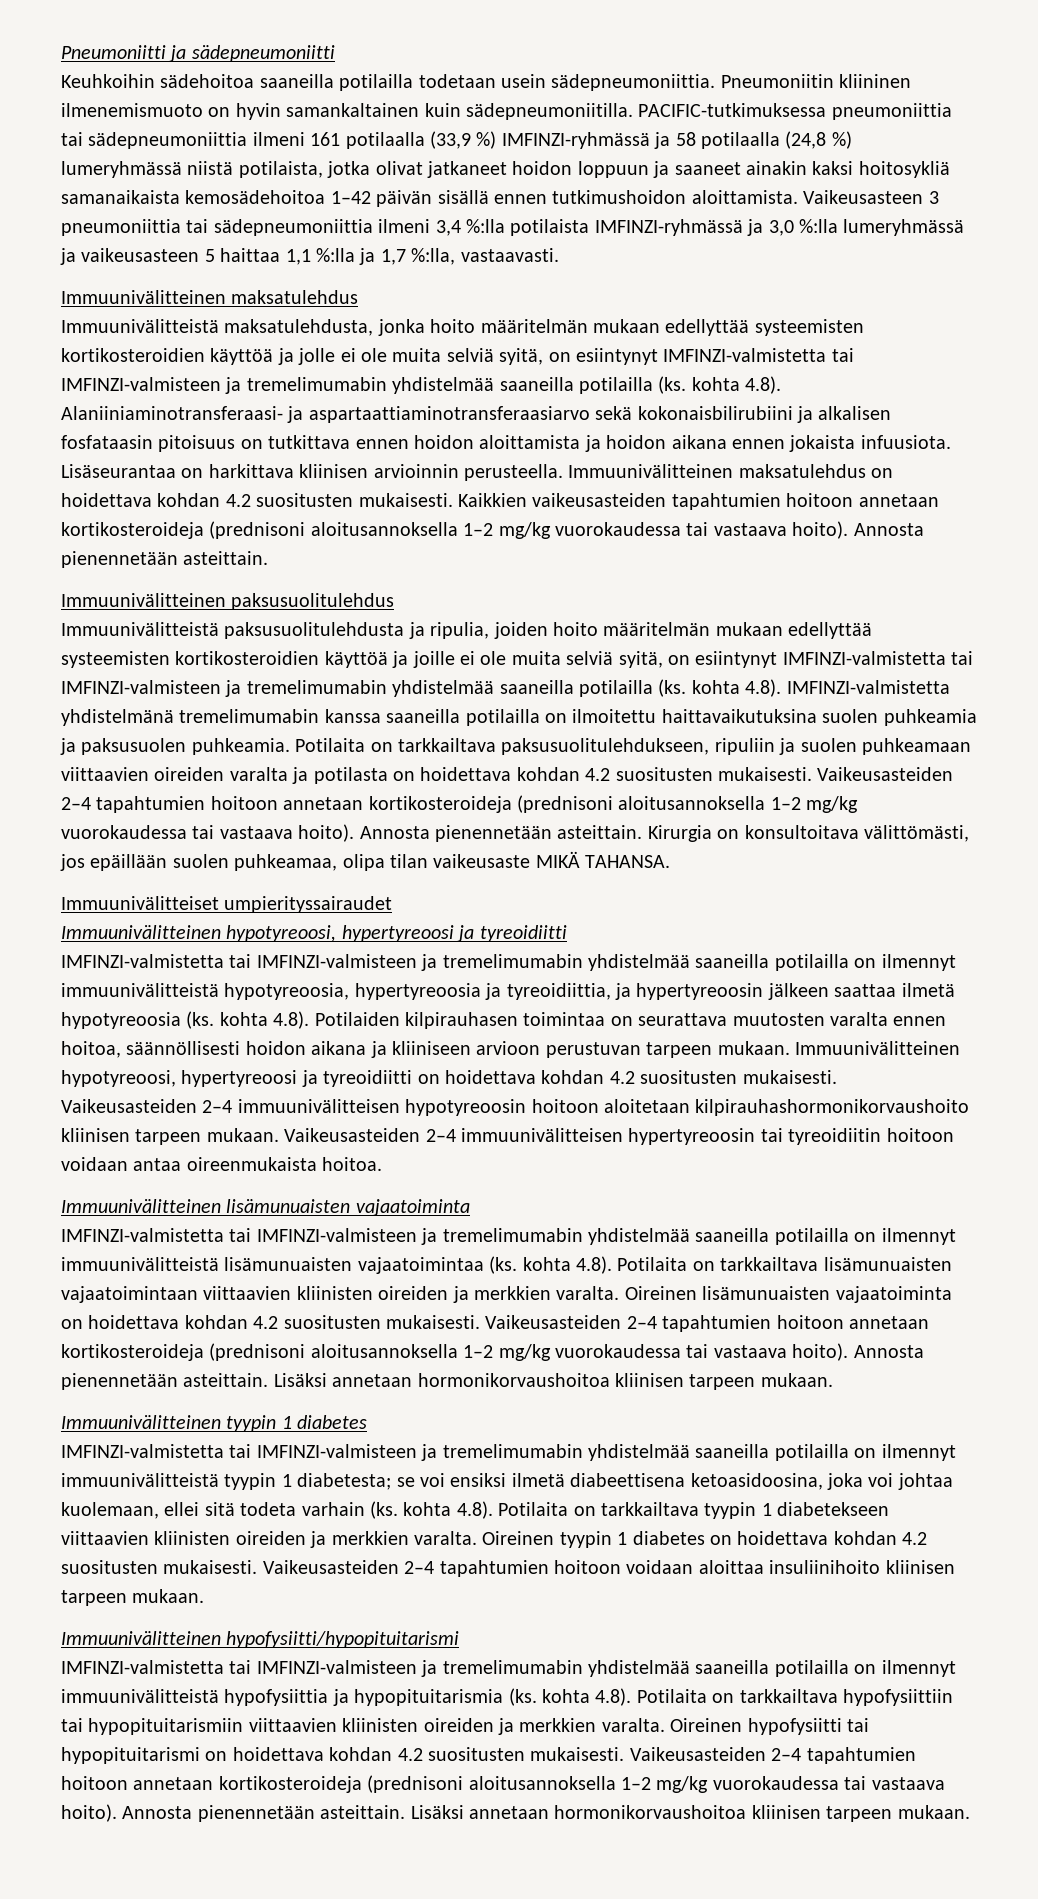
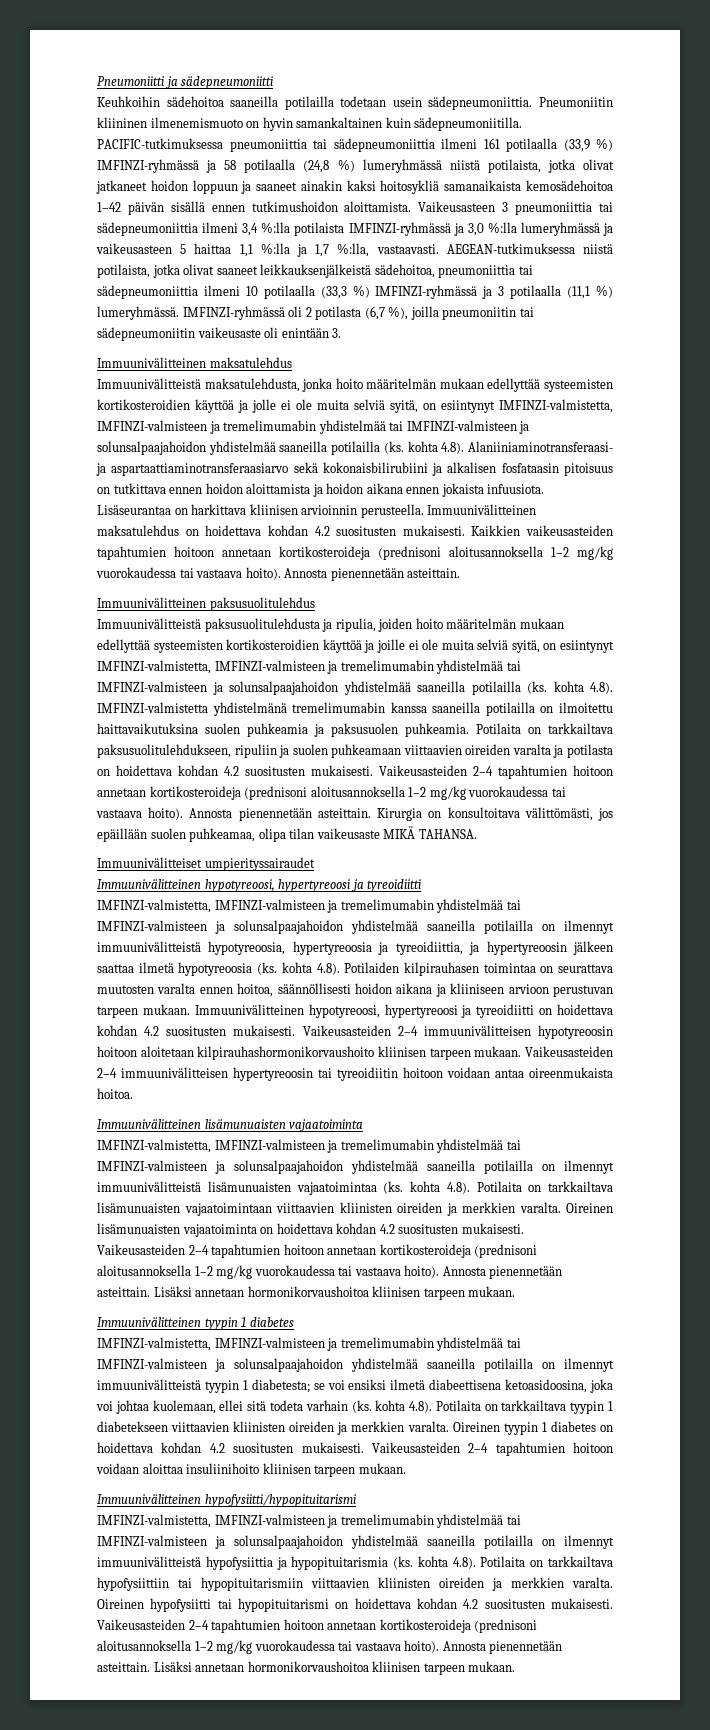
(559, 255) none -> [446,243,613,254] [97,264,533,278] [97,285,614,299] [97,306,534,320] [97,327,342,341] AEGEAN-tutkimuksessa niistä potilaista, jotka olivat saaneet leikkauksenjälkeistä sädehoitoa, pneumoniittia tai sädepneumoniittia ilmeni 10 potilaalla (33,3 %) IMFINZI-ryhmässä ja 3 potilaalla (11,1 %) lumeryhmässä. IMFINZI-ryhmässä oli 2 potilasta (6,7 %), joilla pneumoniitin tai sädepneumoniitin vaikeusaste oli enintään 3.
[663,348,854,362] [61,377,387,394] IMFINZI-valmistetta tai IMFINZI-valmisteen ja tremelimumabin -> [499,399,613,413] [97,420,530,434] [97,441,206,455] IMFINZI-valmistetta, IMFINZI-valmisteen ja tremelimumabin yhdistelmää tai IMFINZI-valmisteen ja solunsalpaajahoidon
[782,651,974,665] [61,680,387,697] IMFINZI-valmistetta tai IMFINZI-valmisteen ja tremelimumabin -> [97,660,521,674] [97,681,338,695] IMFINZI-valmistetta, IMFINZI-valmisteen ja tremelimumabin yhdistelmää tai IMFINZI-valmisteen ja solunsalpaajahoidon
[61,954,583,971] IMFINZI-valmistetta tai IMFINZI-valmisteen ja tremelimumabin -> [97,899,521,913] [97,920,343,934] IMFINZI-valmistetta, IMFINZI-valmisteen ja tremelimumabin yhdistelmää tai IMFINZI-valmisteen ja solunsalpaajahoidon
[61,1228,583,1245] IMFINZI-valmistetta tai IMFINZI-valmisteen ja tremelimumabin -> [97,1139,521,1153] [97,1160,343,1174] IMFINZI-valmistetta, IMFINZI-valmisteen ja tremelimumabin yhdistelmää tai IMFINZI-valmisteen ja solunsalpaajahoidon
[61,1444,583,1461] IMFINZI-valmistetta tai IMFINZI-valmisteen ja tremelimumabin -> [97,1337,521,1351] [97,1358,343,1372] IMFINZI-valmistetta, IMFINZI-valmisteen ja tremelimumabin yhdistelmää tai IMFINZI-valmisteen ja solunsalpaajahoidon
[61,1660,583,1677] IMFINZI-valmistetta tai IMFINZI-valmisteen ja tremelimumabin -> [97,1514,521,1528] [97,1535,343,1549] IMFINZI-valmistetta, IMFINZI-valmisteen ja tremelimumabin yhdistelmää tai IMFINZI-valmisteen ja solunsalpaajahoidon

